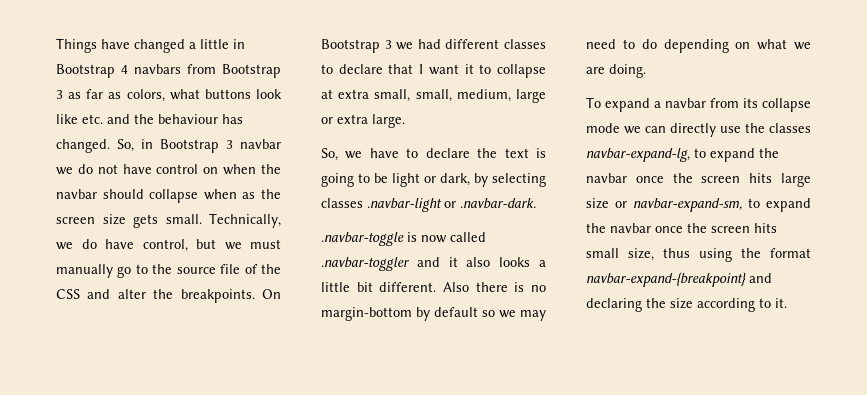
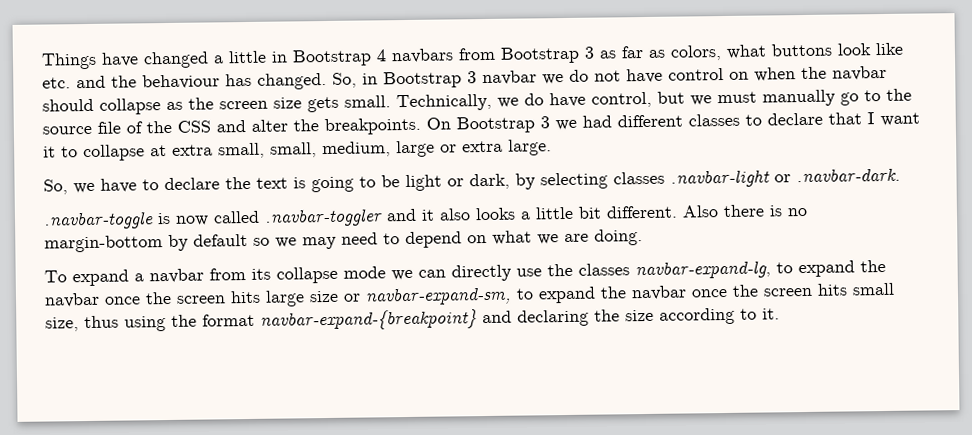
[203,189,237,200] when -> (161, 106) none
[641,39,729,53] do depending -> [405,231,462,249] depend

